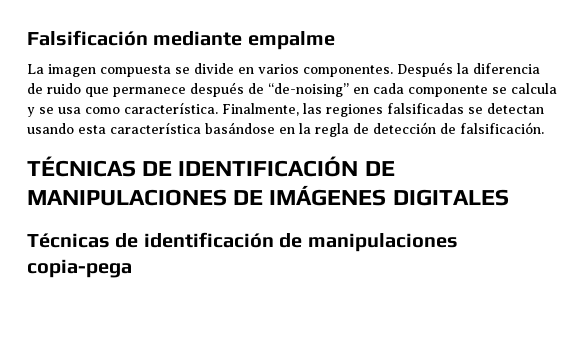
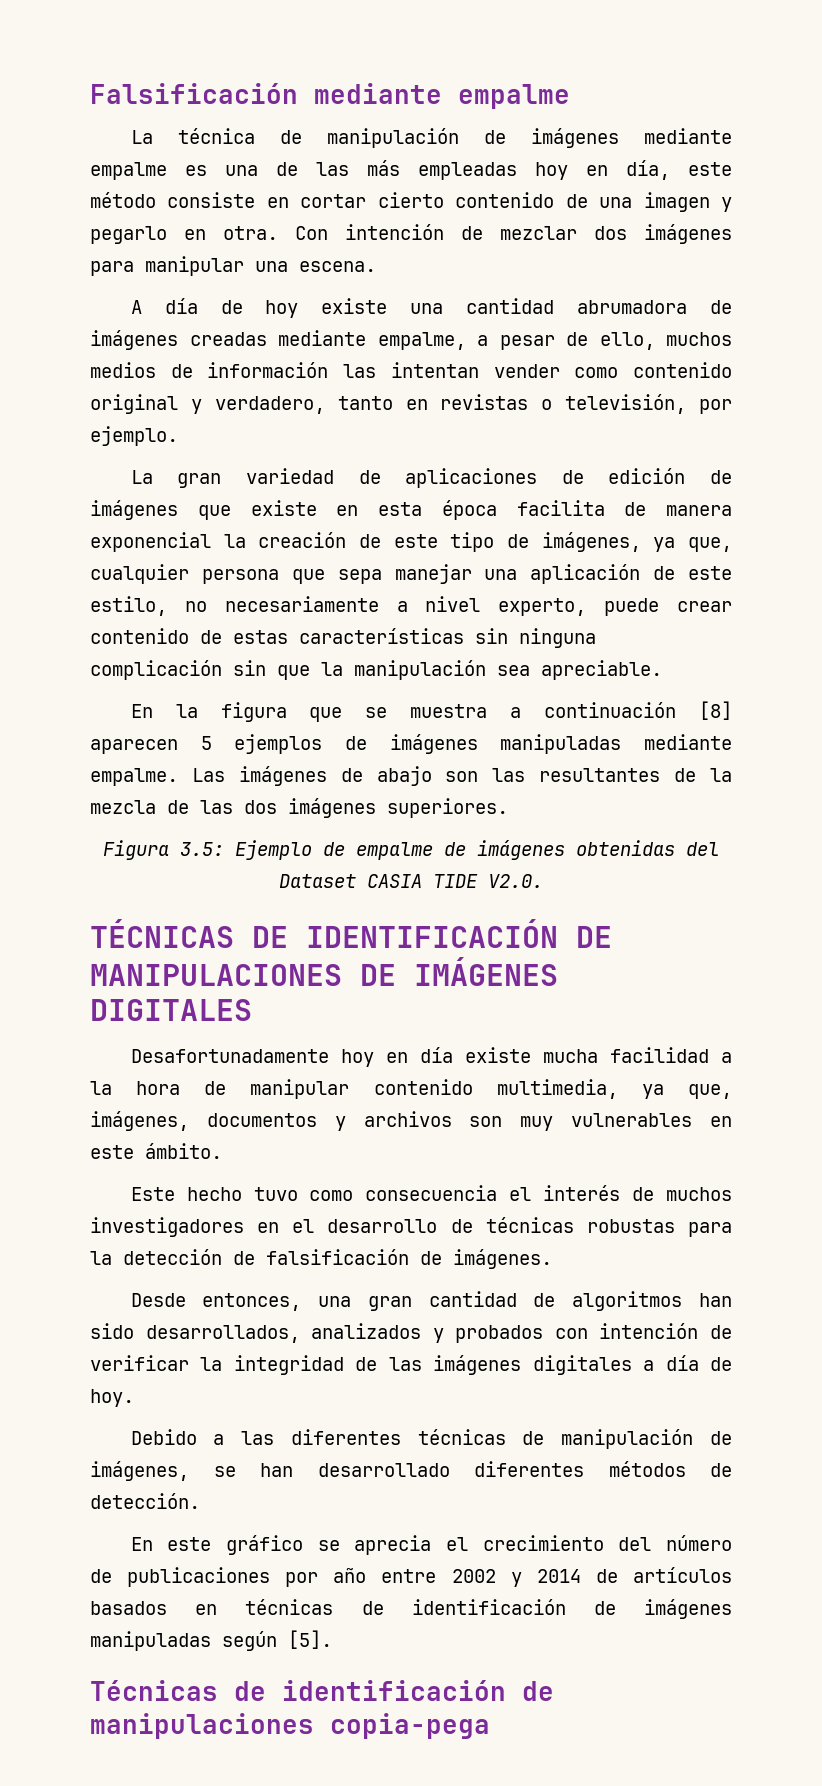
[48,62,540,77] [27,82,557,97] [27,102,544,117] [27,122,544,137] imagen compuesta se divide en varios componentes. Después la diferencia de ruido que permanece después de “de-noising” en cada componente se calcula y se usa como característica. Finalmente, las regiones falsificadas se detectan usando esta característica basándose en la regla de detección de falsificación. -> [177,128,732,148] [90,160,732,180] [90,192,733,212] [90,224,732,244] [90,256,376,276] [130,298,732,318] [90,330,732,350] [90,362,732,378] [90,394,732,414] [90,426,178,446] [130,468,733,488] [90,500,732,520] [90,532,732,552] [90,564,732,584] [90,596,732,616] [90,628,596,648] [90,660,662,680] [130,701,732,722] [90,734,732,754] [90,766,733,786] [90,798,508,818] [103,840,719,860] [279,874,543,888] técnica de manipulación de imágenes mediante empalme es una de las más empleadas hoy en día, este método consiste en cortar cierto contenido de una imagen y pegarlo en otra. Con intención de mezclar dos imágenes para manipular una escena. // A día de hoy existe una cantidad abrumadora de imágenes creadas mediante empalme, a pesar de ello, muchos medios de información las intentan vender como contenido original y verdadero, tanto en revistas o televisión, por ejemplo. // La gran variedad de aplicaciones de edición de imágenes que existe en esta época facilita de manera exponencial la creación de este tipo de imágenes, ya que, cualquier persona que sepa manejar una aplicación de este estilo, no necesariamente a nivel experto, puede crear contenido de estas características sin ninguna complicación sin que la manipulación sea apreciable. // En la figura que se muestra a continuación [8] aparecen 5 ejemplos de imágenes manipuladas mediante empalme. Las imágenes de abajo son las resultantes de la mezcla de las dos imágenes superiores. // Figura 3.5: Ejemplo de empalme de imágenes obtenidas del Dataset CASIA TIDE V2.0.
(509, 197) none -> [130,1047,732,1067] [90,1079,732,1099] [90,1111,732,1131] [90,1143,222,1159] [130,1185,732,1201] [90,1217,732,1237] [90,1249,552,1269] [130,1291,732,1311] [90,1323,732,1343] [90,1355,733,1375] [90,1389,134,1407] [130,1429,732,1449] [90,1461,732,1481] [90,1493,200,1509] [130,1535,732,1555] [90,1567,732,1587] [90,1599,732,1619] [90,1630,332,1651] // Desafortunadamente hoy en día existe mucha facilidad a la hora de manipular contenido multimedia, ya que, imágenes, documentos y archivos son muy vulnerables en este ámbito. // Este hecho tuvo como consecuencia el interés de muchos investigadores en el desarrollo de técnicas robustas para la detección de falsificación de imágenes. // Desde entonces, una gran cantidad de algoritmos han sido desarrollados, analizados y probados con intención de verificar la integridad de las imágenes digitales a día de hoy. // Debido a las diferentes técnicas de manipulación de imágenes, se han desarrollado diferentes métodos de detección. // En este gráfico se aprecia el crecimiento del número de publicaciones por año entre 2002 y 2014 de artículos basados en técnicas de identificación de imágenes manipuladas según [5].

